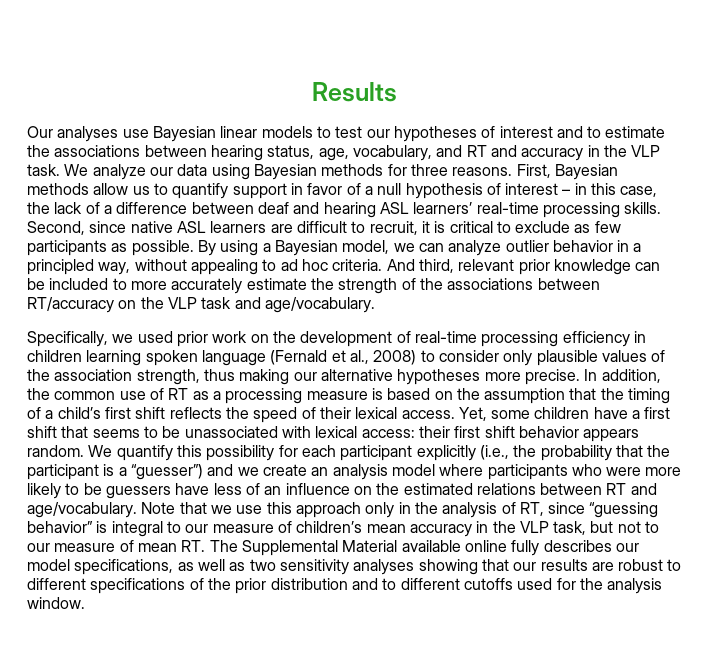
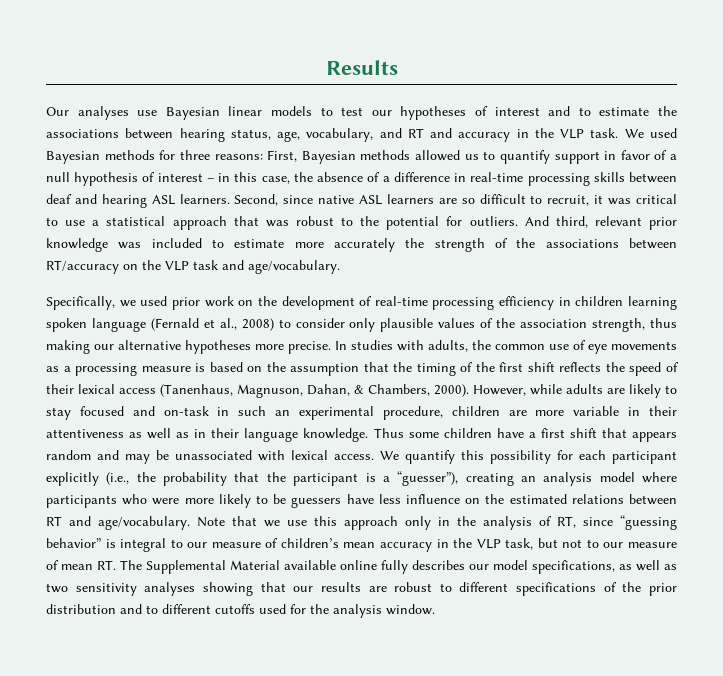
[92,164,250,180] analyze our data using -> [649,128,677,138] used
[452,167,513,176] reasons. -> [214,154,263,160] reasons:
[93,183,129,195] allow -> [415,150,460,161] allowed
[54,202,83,214] lack -> [317,172,364,182] absence
(188, 208) none -> [454,172,625,186] in real-time processing skills
[413,202,662,218] learners’ real-time processing skills. -> [179,194,230,204] learners.
(293, 228) none -> [461,198,475,204] so
[434,221,446,233] is -> [608,198,632,205] was
[515,221,621,233] [27,240,642,256] [27,259,383,275] exclude as few participants as possible. By using a Bayesian model, we can analyze outlier behavior in a principled way, without appealing to ad hoc criteria. -> [65,216,518,230] use a statistical approach that was robust to the potential for outliers.
[635,262,661,271] [27,278,45,290] can be -> [118,242,142,249] was
(127, 284) none -> [234,239,285,248] estimate
[246,278,307,290] estimate -> (395, 245) none
[601,369,661,383] addition, -> [351,340,468,352] studies with adults,
[168,388,189,400] RT -> [588,341,677,354] eye movements
[45,407,101,419] a child’s -> [475,362,495,372] the
[401,407,487,421] access. Yet, -> [119,384,677,398] [46,406,677,420] [46,428,404,442] access (Tanenhaus, Magnuson, Dahan, & Chambers, 2000). However, while adults are likely to stay focused and on-task in such an experimental procedure, children are more variable in their attentiveness as well as in their language knowledge. Thus
[92,426,640,442] [27,445,84,457] seems to be unassociated with lexical access: their first shift behavior appears random. -> [632,432,677,442] [46,450,374,464] appears random and may be unassociated with lexical access.
[130,464,307,480] “guesser”) and we create -> [397,471,514,486] “guesser”), creating
[245,483,282,495] of an -> (401, 499) none

